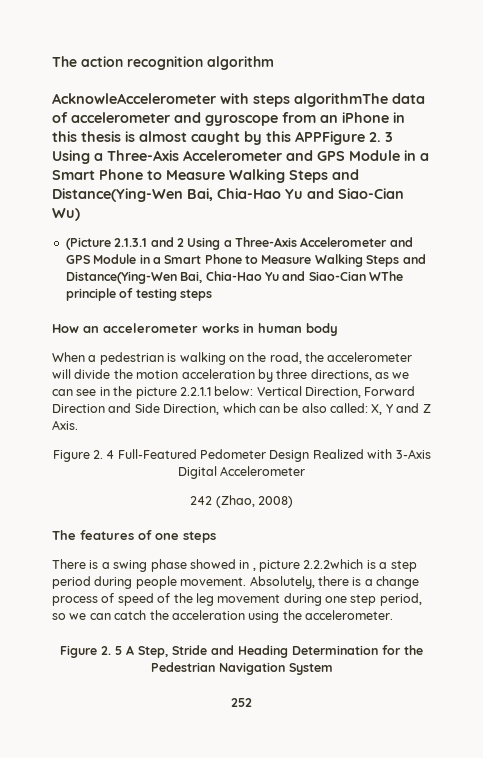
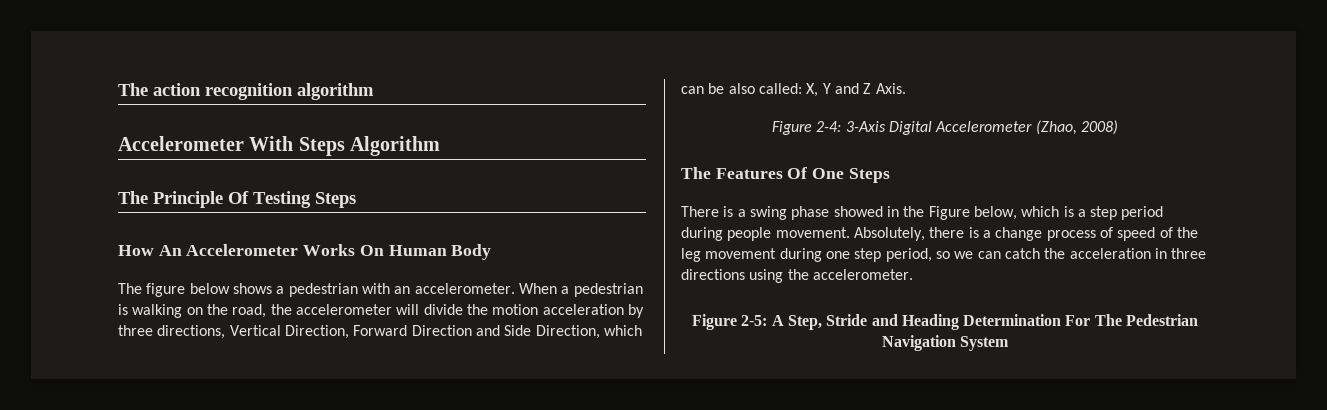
[52,93,425,107] [52,112,405,126] [52,131,393,145] [52,150,429,164] [52,169,359,183] [52,188,404,202] [52,208,80,221] [65,237,413,250] [65,254,426,267] [65,271,403,284] [65,288,212,301] [52,323,338,336] AcknowleAccelerometer with steps algorithmThe data of accelerometer and gyroscope from an iPhone in this thesis is almost caught by this APPFigure 2. 3 Using a Three-Axis Accelerometer and GPS Module in a Smart Phone to Measure Walking Steps and Distance(Ying-Wen Bai, Chia-Hao Yu and Siao-Cian Wu) // (Picture 2.1.3.1 and 2 Using a Three-Axis Accelerometer and GPS Module in a Smart Phone to Measure Walking Steps and Distance(Ying-Wen Bai, Chia-Hao Yu and Siao-Cian WThe principle of testing steps // How an accelerometer works in human body // -> [118,136,441,156] [118,191,356,208] [118,244,492,260] [118,283,515,297] Accelerometer With Steps Algorithm // The Principle Of Testing Steps // How An Accelerometer Works On Human Body // The figure below shows a pedestrian with an accelerometer.
[375,372,410,379] [52,386,254,399] as we can see in the picture 2.2.1.1 below: -> (226, 332) none
[92,449,393,462] 2. 4 Full-Featured Pedometer Design Realized with -> [816,121,842,132] 2-4:
[190,496,213,505] // 242 -> (1033, 126) none
[80,530,216,543] features of one steps -> [715,167,890,183] Features Of One Steps
[252,559,364,572] , picture 2.2.2which -> [903,206,1060,220] the Figure below, which
(245, 615) none -> [1154,248,1207,259] [681,269,745,280] in three directions
[101,646,122,655] 2. 5 -> [741,315,768,326] 2-5:
[382,645,423,655] for the -> [1065,314,1122,326] For The
[231,698,252,707] // 252 -> (1010, 343) none

